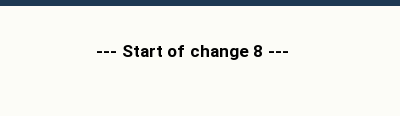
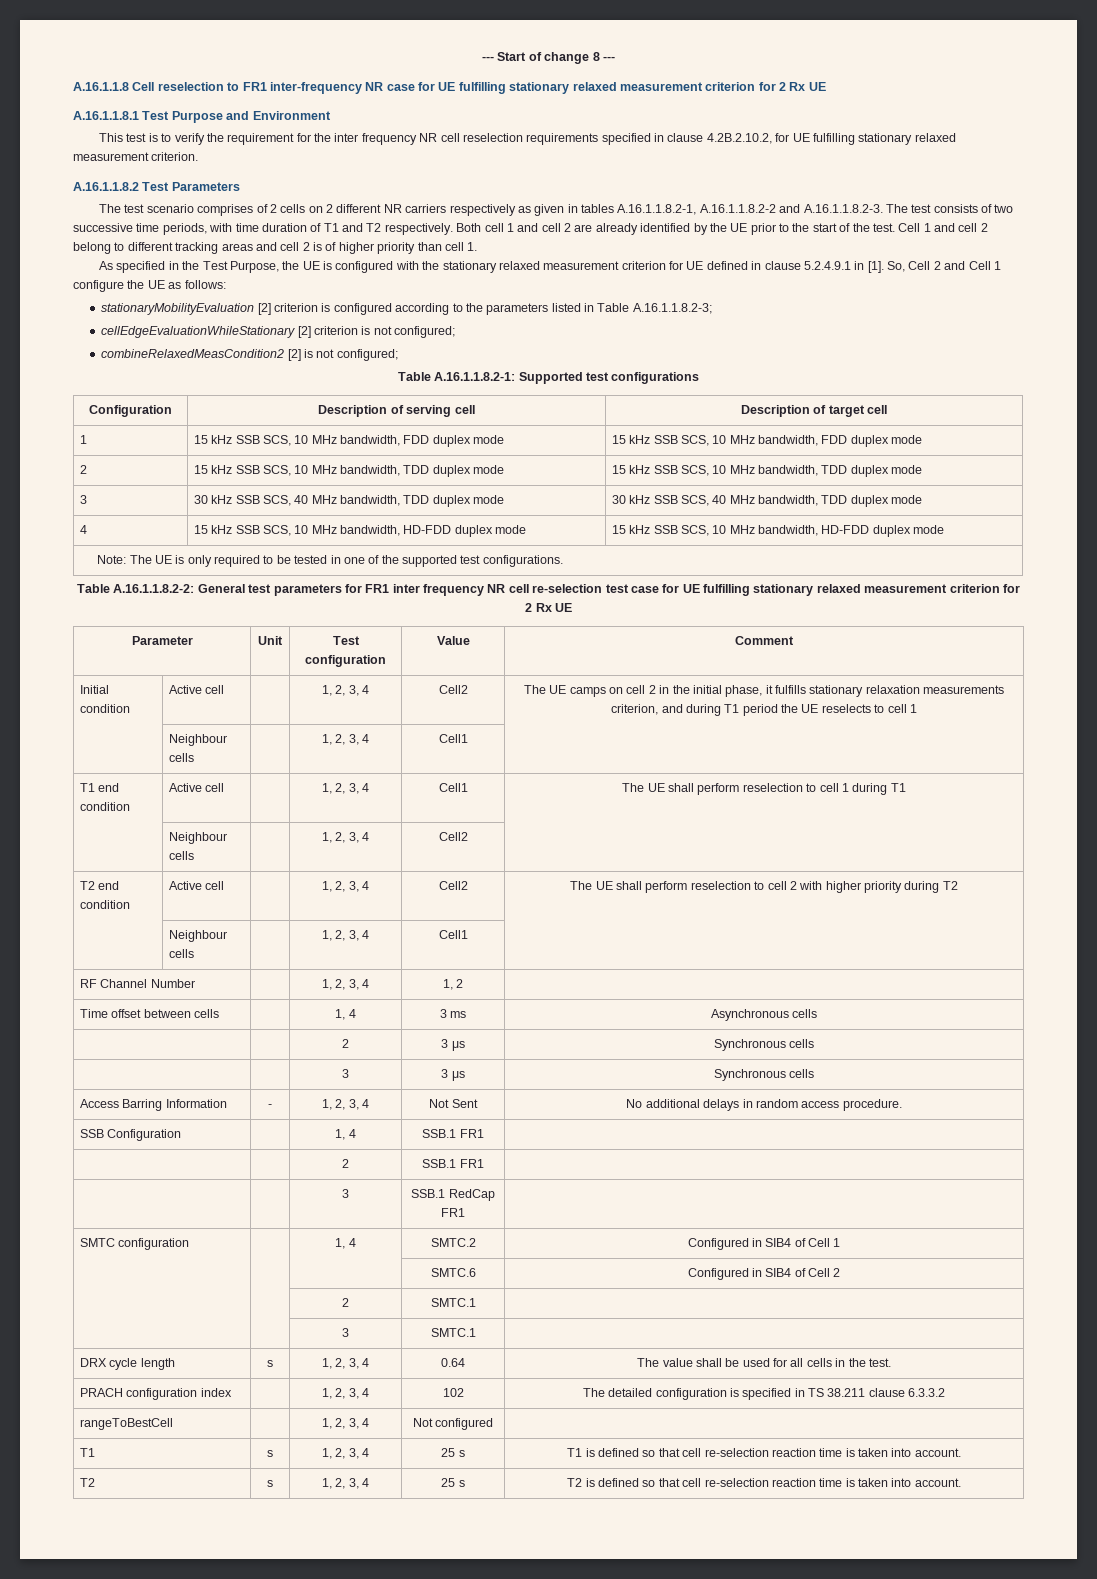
(289, 54) none -> [73,82,826,94] [73,111,331,123] [99,133,956,145] [73,152,199,161] [73,182,240,191] [99,204,1014,216] [73,223,988,235] [73,242,478,254] [99,261,1001,273] [73,280,226,292] [101,303,712,315] [101,326,456,338] [101,349,398,361] [397,372,700,384] [89,405,172,417] [318,405,475,417] [740,405,888,417] [79,435,87,444] [193,435,505,447] [611,435,923,447] [79,465,87,474] [193,465,505,477] [611,465,923,477] [79,495,87,504] [193,495,505,507] [611,495,923,507] [79,525,87,534] [193,525,527,537] [611,525,945,537] [97,555,563,567] [77,584,1020,596] [525,603,572,612] [131,636,193,645] [258,636,283,645] [332,636,360,645] [305,655,386,667] [436,636,470,645] [735,636,794,645] [79,685,109,694] [79,704,130,713] [168,685,225,694] [321,685,370,696] [438,685,468,694] [523,685,1005,697] [611,704,917,716] [168,734,227,746] [168,753,194,762] [321,734,370,745] [438,734,468,743] [79,783,120,792] [79,802,130,811] [168,783,225,792] [321,783,370,794] [438,783,468,792] [622,783,906,795] [168,832,227,844] [168,851,194,860] [321,832,370,843] [438,832,468,841] [79,881,120,890] [79,900,130,909] [168,881,225,890] [321,881,370,892] [438,881,468,890] [570,881,958,893] [168,930,227,942] [168,949,194,958] [321,930,370,941] [438,930,468,939] [79,979,195,988] [321,979,370,990] [442,979,464,990] [79,1009,219,1018] [335,1009,356,1020] [439,1009,467,1018] [710,1009,818,1021] [342,1039,350,1048] [441,1039,465,1051] [713,1039,815,1051] [342,1069,350,1078] [441,1069,465,1081] [713,1069,815,1081] [79,1099,227,1111] [268,1104,272,1108] [321,1099,370,1110] [429,1099,478,1108] [626,1099,902,1111] [79,1129,182,1141] [335,1129,356,1140] [422,1129,484,1138] [342,1159,350,1168] [422,1159,484,1168] [342,1189,350,1198] [411,1189,495,1201] [441,1208,466,1217] [79,1238,190,1250] [335,1238,356,1249] [430,1238,476,1247] [687,1238,841,1250] [430,1268,476,1277] [687,1268,841,1280] [342,1298,350,1307] [430,1298,476,1307] [342,1328,350,1337] [430,1328,476,1337] [79,1358,175,1370] [267,1360,273,1367] [321,1358,370,1369] [441,1358,466,1367] [637,1358,891,1367] [79,1388,232,1400] [321,1388,370,1399] [442,1388,464,1397] [582,1388,946,1400] [79,1418,173,1430] [321,1418,370,1429] [412,1418,494,1430] [79,1448,95,1457] [267,1450,273,1457] [321,1448,370,1459] [441,1448,465,1457] [567,1448,961,1457] [79,1478,95,1487] [267,1480,273,1487] [321,1478,370,1489] [441,1478,465,1487] [567,1478,961,1487] // A.16.1.1.8 Cell reselection to FR1 inter-frequency NR case for UE fulfilling stationary relaxed measurement criterion for 2 Rx UE // A.16.1.1.8.1 Test Purpose and Environment // This test is to verify the requirement for the inter frequency NR cell reselection requirements specified in clause 4.2B.2.10.2, for UE fulfilling stationary relaxed measurement criterion. // A.16.1.1.8.2 Test Parameters // The test scenario comprises of 2 cells on 2 different NR carriers respectively as given in tables A.16.1.1.8.2-1, A.16.1.1.8.2-2 and A.16.1.1.8.2-3. The test consists of two successive time periods, with time duration of T1 and T2 respectively. Both cell 1 and cell 2 are already identified by the UE prior to the start of the test. Cell 1 and cell 2 belong to different tracking areas and cell 2 is of higher priority than cell 1. // As specified in the Test Purpose, the UE is configured with the stationary relaxed measurement criterion for UE defined in clause 5.2.4.9.1 in [1]. So, Cell 2 and Cell 1 configure the UE as follows: // stationaryMobilityEvaluation [2] criterion is configured according to the parameters listed in Table A.16.1.1.8.2-3; // cellEdgeEvaluationWhileStationary [2] criterion is not configured; // combineRelaxedMeasCondition2 [2] is not configured; // Table A.16.1.1.8.2-1: Supported test configurations // Configuration | Description of serving cell | Description of target cell // 1 | 15 kHz SSB SCS, 10 MHz bandwidth, FDD duplex mode | 15 kHz SSB SCS, 10 MHz bandwidth, FDD duplex mode // 2 | 15 kHz SSB SCS, 10 MHz bandwidth, TDD duplex mode | 15 kHz SSB SCS, 10 MHz bandwidth, TDD duplex mode // 3 | 30 kHz SSB SCS, 40 MHz bandwidth, TDD duplex mode | 30 kHz SSB SCS, 40 MHz bandwidth, TDD duplex mode // 4 | 15 kHz SSB SCS, 10 MHz bandwidth, HD-FDD duplex mode | 15 kHz SSB SCS, 10 MHz bandwidth, HD-FDD duplex mode // Note: The UE is only required to be tested in one of the supported test configurations. // Table A.16.1.1.8.2-2: General test parameters for FR1 inter frequency NR cell re-selection test case for UE fulfilling stationary relaxed measurement criterion for 2 Rx UE // Parameter | Unit | Test configuration | Value | Comment // Initial condition | Active cell | | 1, 2, 3, 4 | Cell2 | The UE camps on cell 2 in the initial phase, it fulfills stationary relaxation measurements criterion, and during T1 period the UE reselects to cell 1 // | Neighbour cells | | 1, 2, 3, 4 | Cell1 | // T1 end condition | Active cell | | 1, 2, 3, 4 | Cell1 | The UE shall perform reselection to cell 1 during T1 // | Neighbour cells | | 1, 2, 3, 4 | Cell2 | // T2 end condition | Active cell | | 1, 2, 3, 4 | Cell2 | The UE shall perform reselection to cell 2 with higher priority during T2 // | Neighbour cells | | 1, 2, 3, 4 | Cell1 | // RF Channel Number | | 1, 2, 3, 4 | 1, 2 | // Time offset between cells | | 1, 4 | 3 ms | Asynchronous cells // | | 2 | 3 μs | Synchronous cells // | | 3 | 3 μs | Synchronous cells // Access Barring Information | - | 1, 2, 3, 4 | Not Sent | No additional delays in random access procedure. // SSB Configuration | | 1, 4 | SSB.1 FR1 | // | | 2 | SSB.1 FR1 | // | | 3 | SSB.1 RedCap FR1 | // SMTC configuration | | 1, 4 | SMTC.2 | Configured in SIB4 of Cell 1 // | | | SMTC.6 | Configured in SIB4 of Cell 2 // | | 2 | SMTC.1 | // | | 3 | SMTC.1 | // DRX cycle length | s | 1, 2, 3, 4 | 0.64 | The value shall be used for all cells in the test. // PRACH configuration index | | 1, 2, 3, 4 | 102 | The detailed configuration is specified in TS 38.211 clause 6.3.3.2 // rangeToBestCell | | 1, 2, 3, 4 | Not configured | // T1 | s | 1, 2, 3, 4 | 25 s | T1 is defined so that cell re-selection reaction time is taken into account. // T2 | s | 1, 2, 3, 4 | 25 s | T2 is defined so that cell re-selection reaction time is taken into account.

